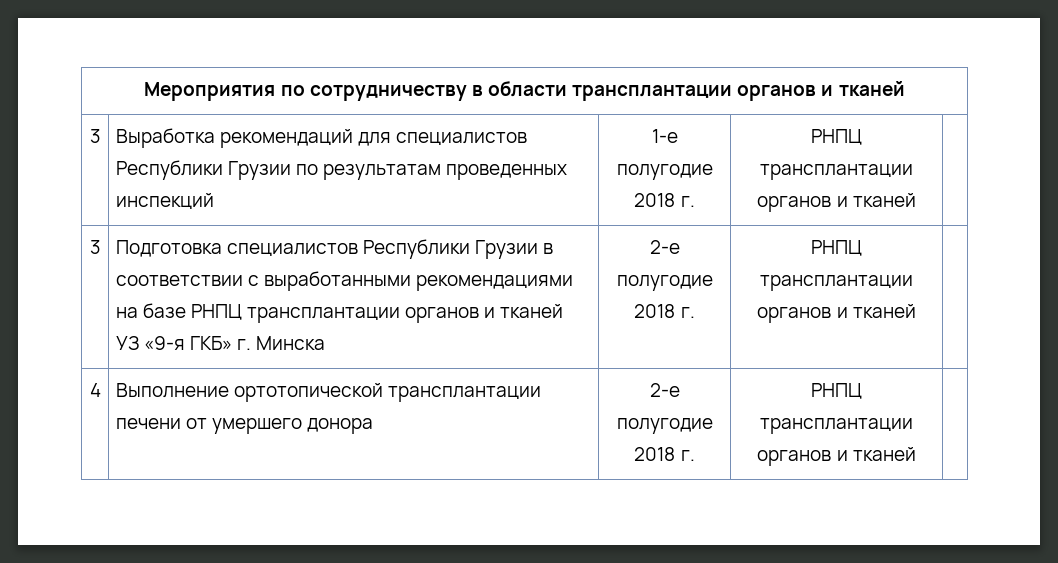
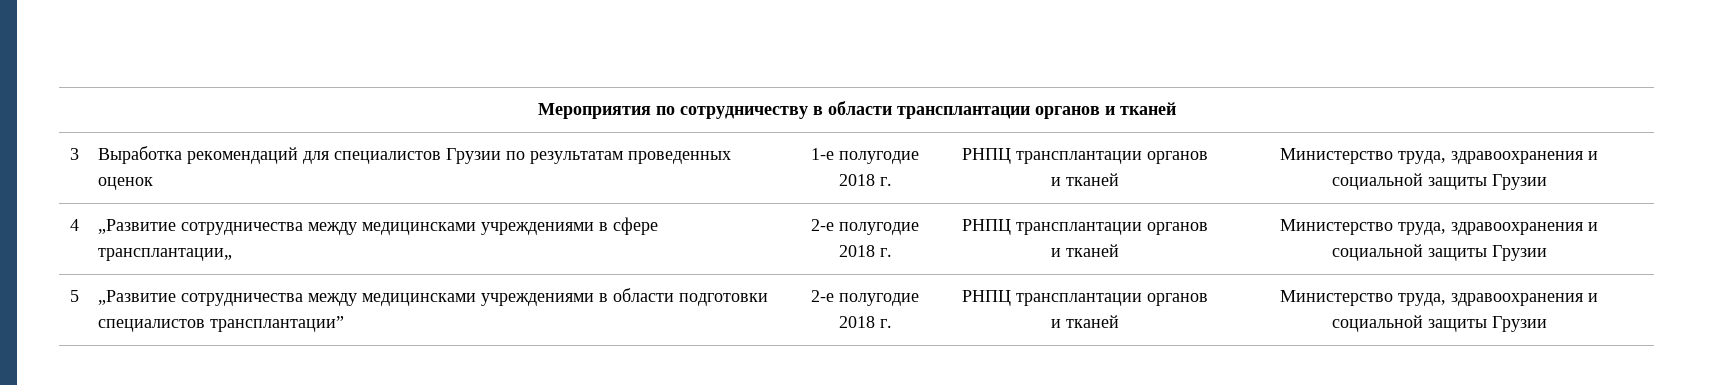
[115,160,223,180] Республики -> (441, 157) none
[115,193,214,209] инспекций -> [97,177,153,190] оценок
[89,240,101,254] [115,239,554,259] [115,271,574,291] [115,303,564,323] [115,336,326,350] [649,240,680,254] [616,275,713,291] [634,304,695,318] [811,240,862,256] [760,275,913,291] [757,304,916,323] [89,383,101,397] [115,383,541,402] [115,418,374,434] [649,383,680,397] [616,418,713,434] [634,447,695,461] [811,383,862,399] [760,418,913,434] [757,447,916,466] // 3 | Подготовка специалистов Республики Грузии в соответствии с выработанными рекомендациями на базе РНПЦ трансплантации органов и тканей УЗ «9-я ГКБ» г. Минска | 2-е полугодие 2018 г. | РНПЦ трансплантации органов и тканей | // 4 | Выполнение ортотопической трансплантации печени от умершего донора | 2-е полугодие 2018 г. | РНПЦ трансплантации органов и тканей | -> [1280,148,1598,164] [1331,173,1547,190] [69,219,79,231] [97,217,658,235] [97,248,232,261] [811,219,919,235] [838,245,892,257] [962,219,1208,235] [1051,244,1119,257] [1280,219,1598,235] [1331,244,1547,261] [69,290,79,302] [97,288,768,306] [97,316,344,332] [811,290,919,306] [838,316,892,328] [962,290,1208,306] [1051,315,1119,328] [1280,290,1598,306] [1331,315,1547,332] Министерство труда, здравоохранения и социальной защиты Грузии // 4 | „Развитие сотрудничества между медицинсками учреждениями в сфере трансплантации„ | 2-е полугодие 2018 г. | РНПЦ трансплантации органов и тканей | Министерство труда, здравоохранения и социальной защиты Грузии // 5 | „Развитие сотрудничества между медицинсками учреждениями в области подготовки специалистов трансплантации” | 2-е полугодие 2018 г. | РНПЦ трансплантации органов и тканей | Министерство труда, здравоохранения и социальной защиты Грузии

